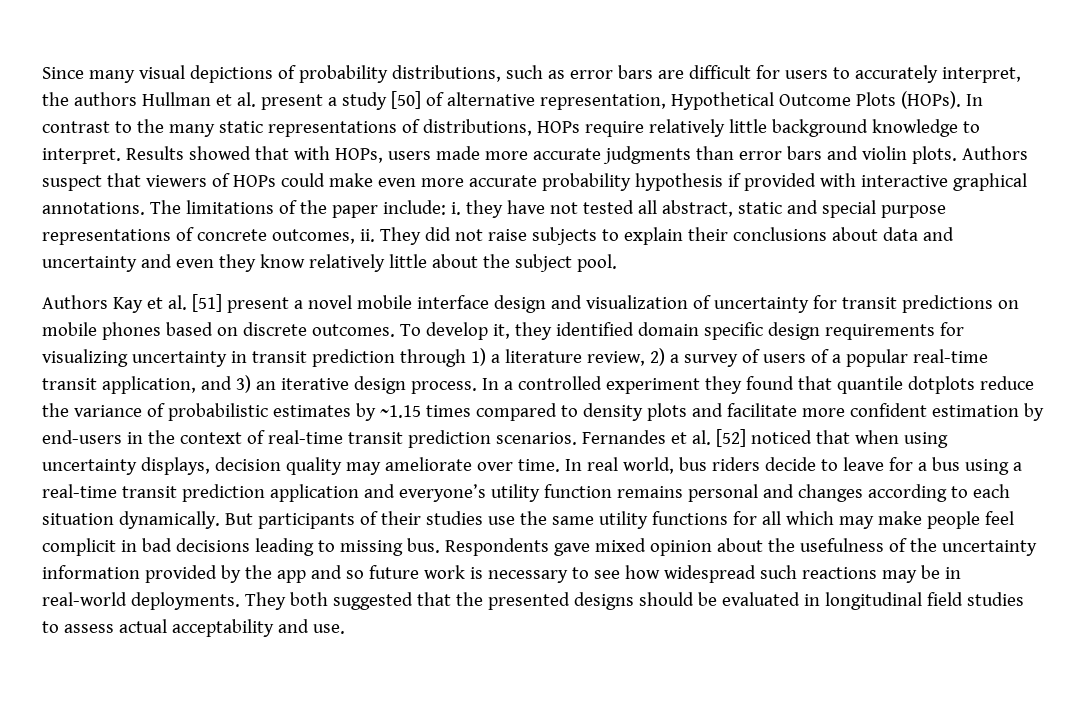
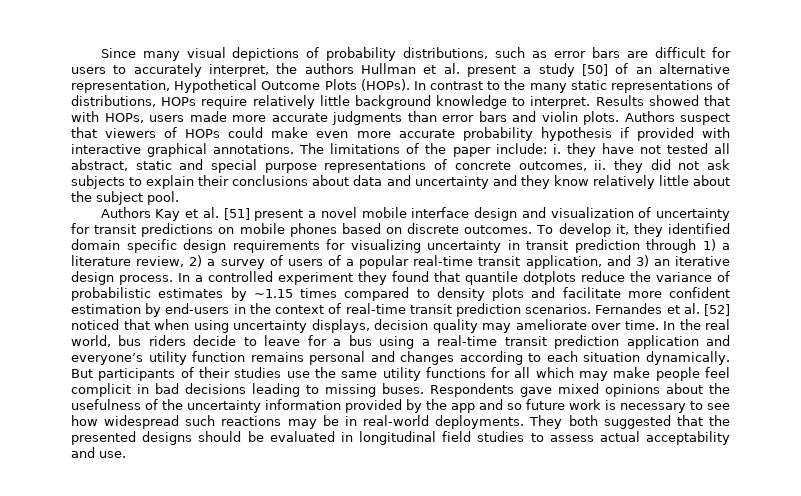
(444, 99) none -> [635,67,652,74] an
[379,227,421,245] They -> [613,159,643,173] they
[487,229,527,241] raise -> [707,159,731,170] ask
[175,259,214,268] even -> (517, 180) none
(582, 465) none -> [679,319,701,330] the
[406,538,440,553] bus. -> [382,383,424,394] buses.
[649,540,712,556] opinion -> [605,384,660,397] opinions

